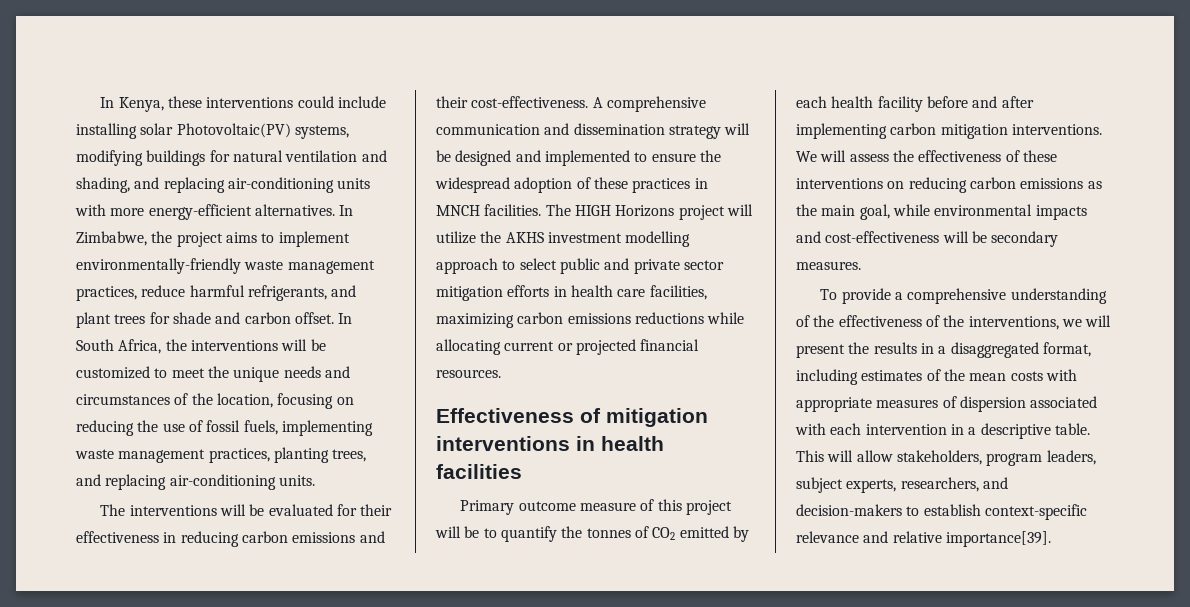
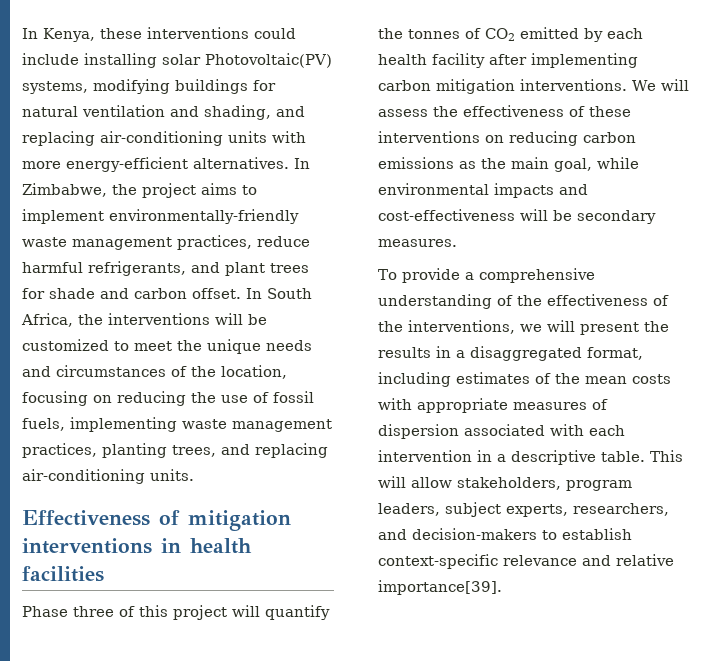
[100,504,393,516] [76,531,385,547] [436,96,706,112] [436,123,751,139] [436,150,721,166] [435,177,708,193] [436,204,753,220] [436,231,691,247] [436,258,724,274] [436,285,707,301] [436,312,745,328] [436,339,700,355] [436,369,501,378] // The interventions will be evaluated for their effectiveness in reducing carbon emissions and their cost-effectiveness. A comprehensive communication and dissemination strategy will be designed and implemented to ensure the widespread adoption of these practices in MNCH facilities. The HIGH Horizons project will utilize the AKHS investment modelling approach to select public and private sector mitigation efforts in health care facilities, maximizing carbon emissions reductions while allocating current or projected financial resources. -> (194, 475) none
[460,500,636,515] Primary outcome measure -> [22,606,114,617] Phase three
[464,526,497,538] be to -> (260, 611) none
[926,96,998,108] before and -> (485, 60) none

